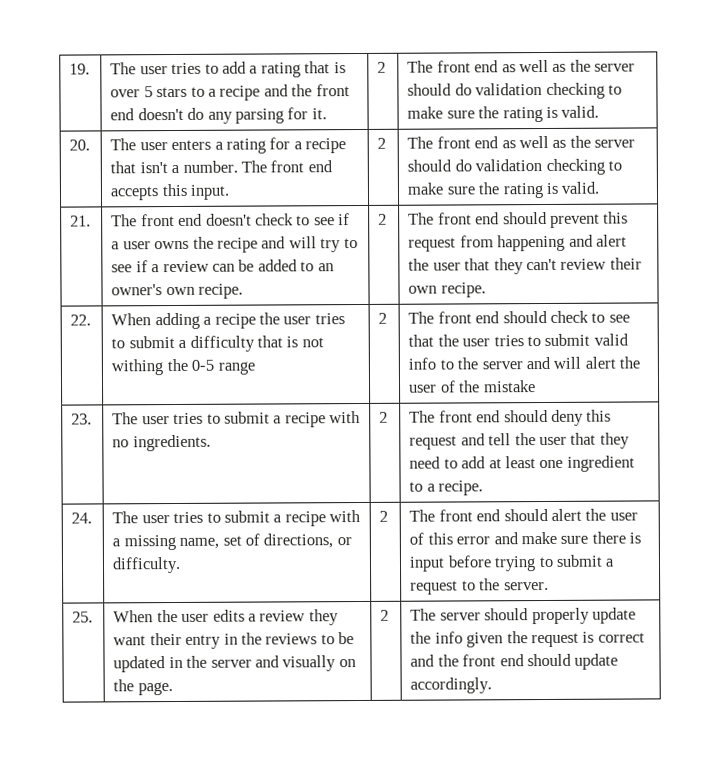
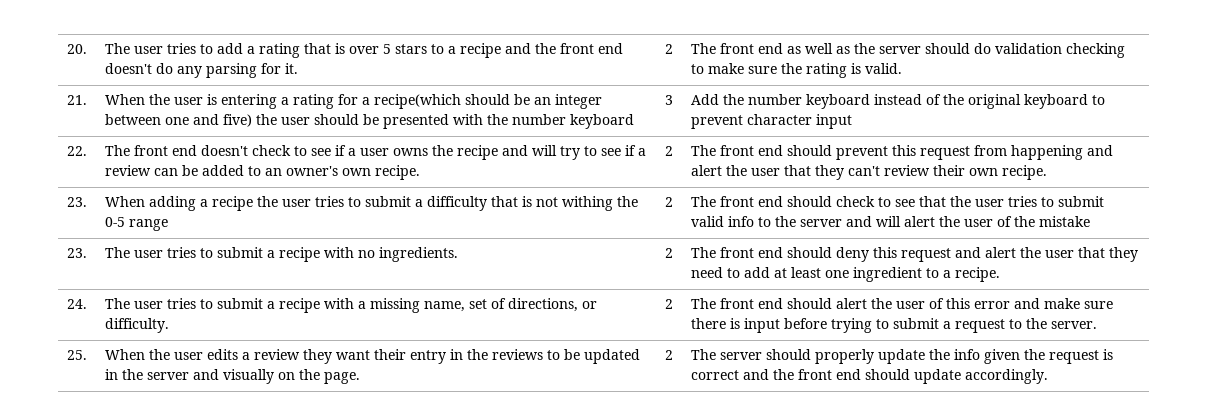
[69,63,91,75] 19. -> [66,44,87,54] 20.
[69,139,91,151] [110,137,347,154] [110,160,333,174] [110,183,231,201] [377,137,387,149] [407,135,636,149] [407,158,623,175] [407,181,600,199] [70,215,92,227] 20. | The user enters a rating for a recipe that isn't a number. The front end accepts this input. | 2 | The front end as well as the server should do validation checking to make sure the rating is valid. // 21. -> [66,95,87,105] [104,94,602,109] [104,114,634,129] [664,95,673,105] [690,94,1105,109] [690,114,852,129] [66,146,87,156] 21. | When the user is entering a rating for a recipe(which should be an integer between one and five) the user should be presented with the number keyboard | 3 | Add the number keyboard instead of the original keyboard to prevent character input // 22.
[70,314,92,326] 22. -> [66,197,87,207] 23.
[488,433,512,446] tell -> [984,247,1016,258] alert

